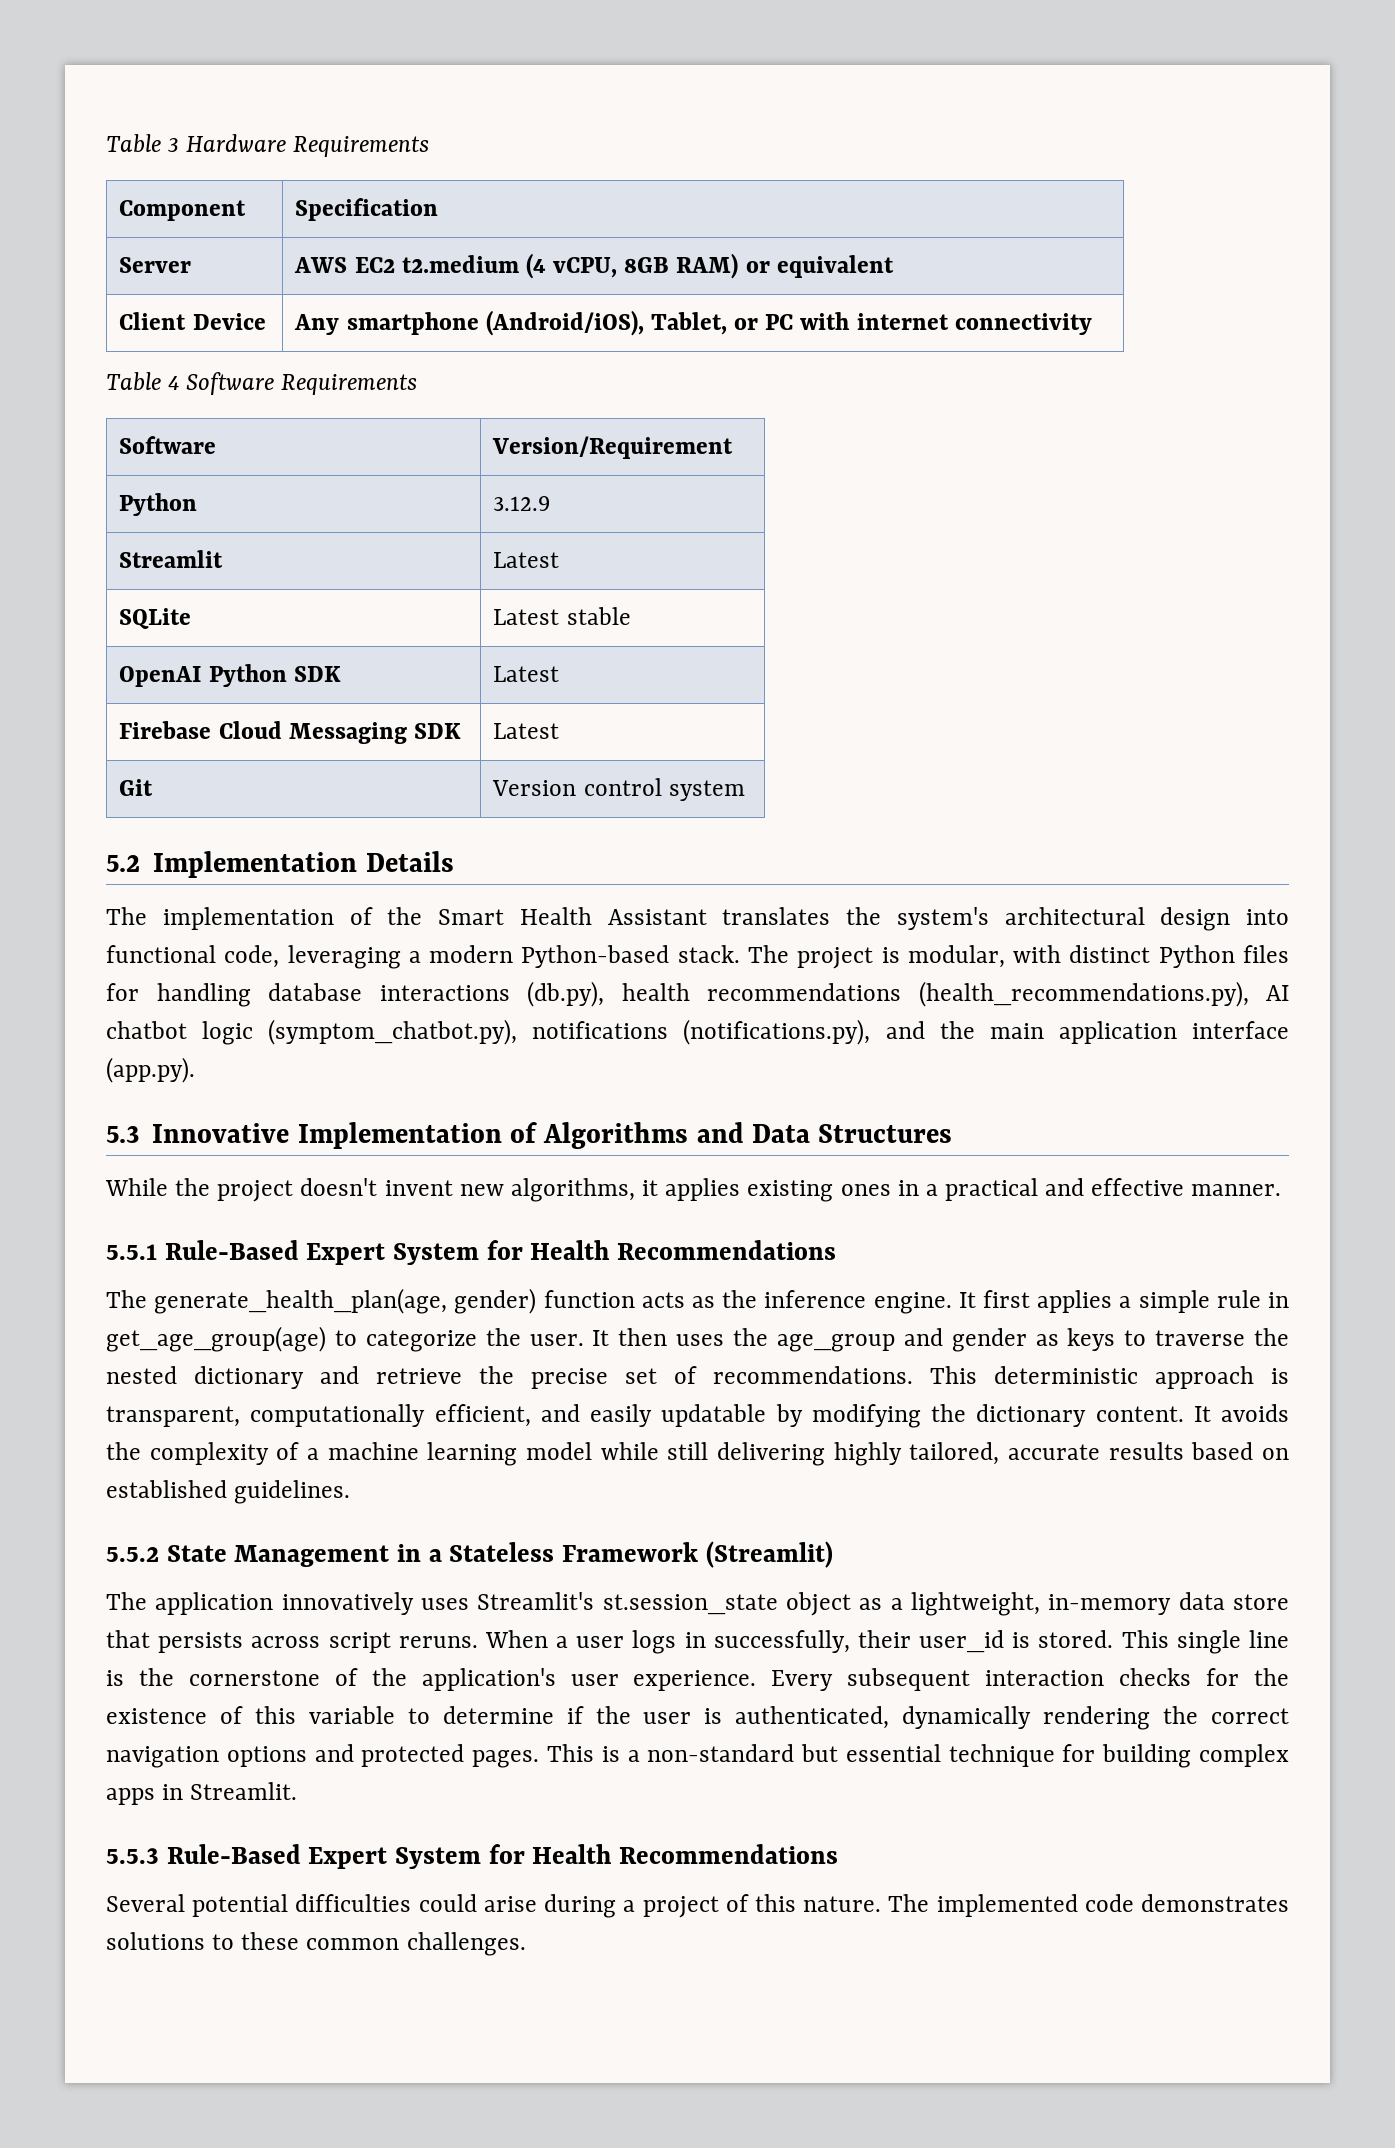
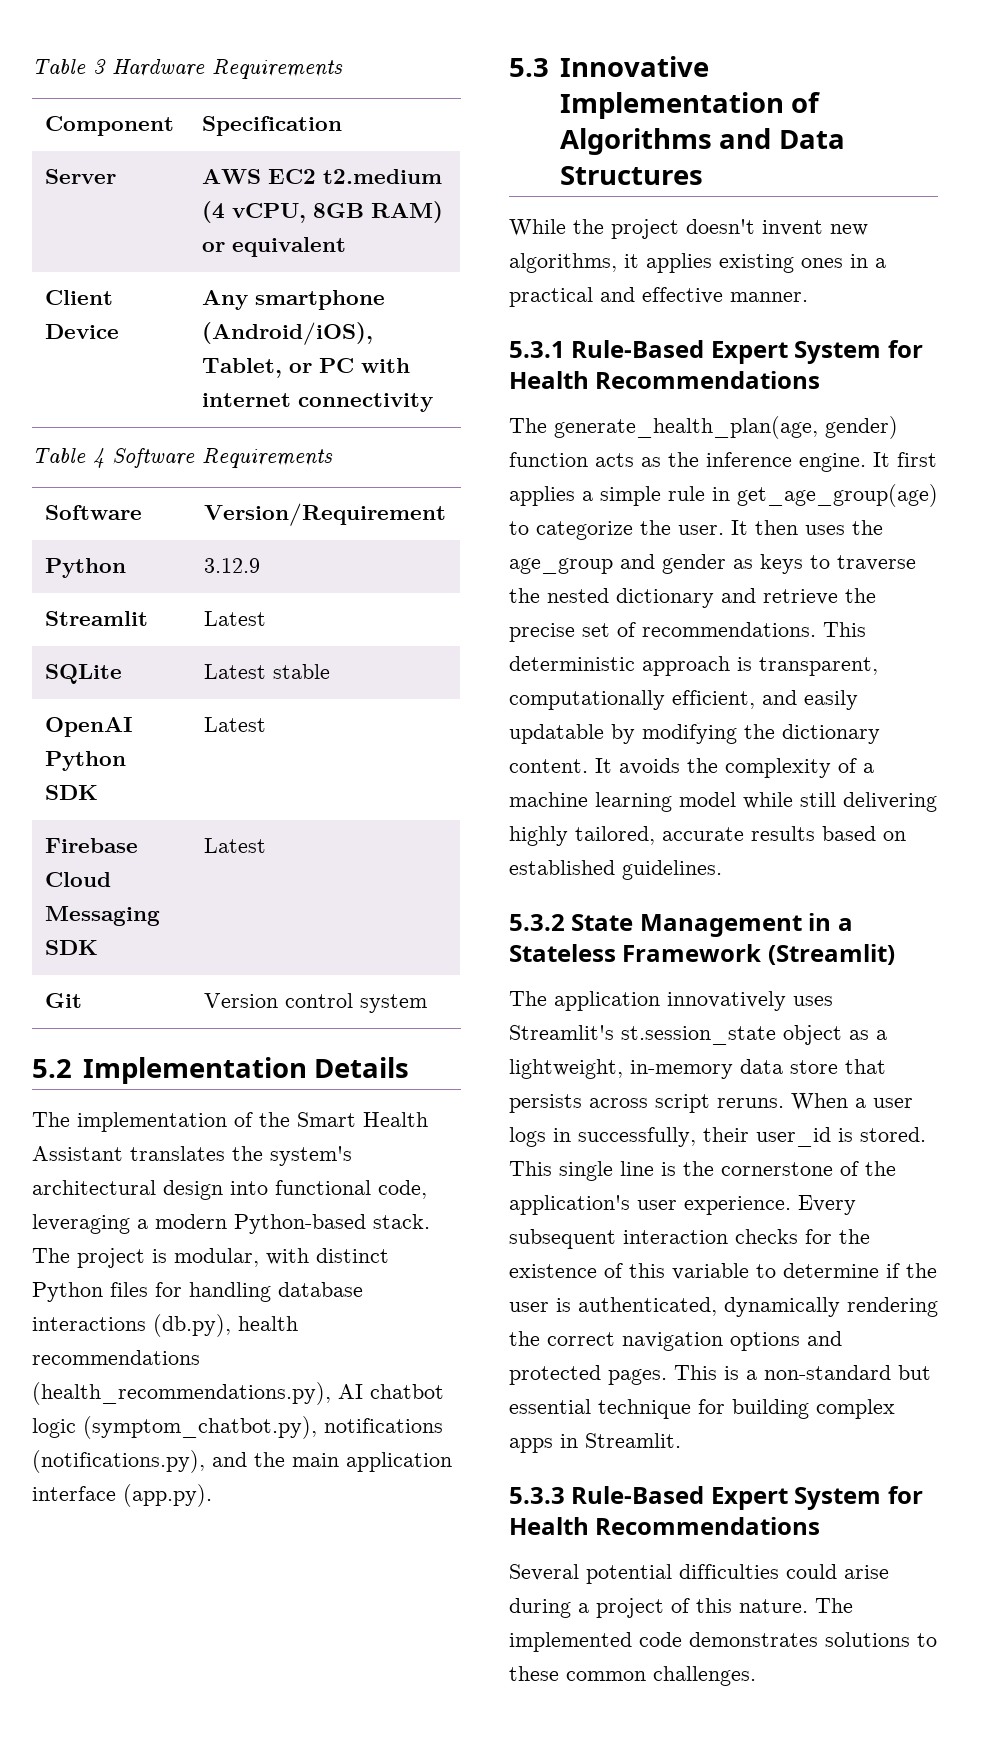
[106,1244,157,1260] 5.5.1 -> [509,341,565,358] 5.3.1
[106,1547,159,1562] 5.5.2 -> [509,914,565,931] 5.3.2
[106,1848,159,1864] 5.5.3 -> [509,1487,565,1504] 5.3.3

